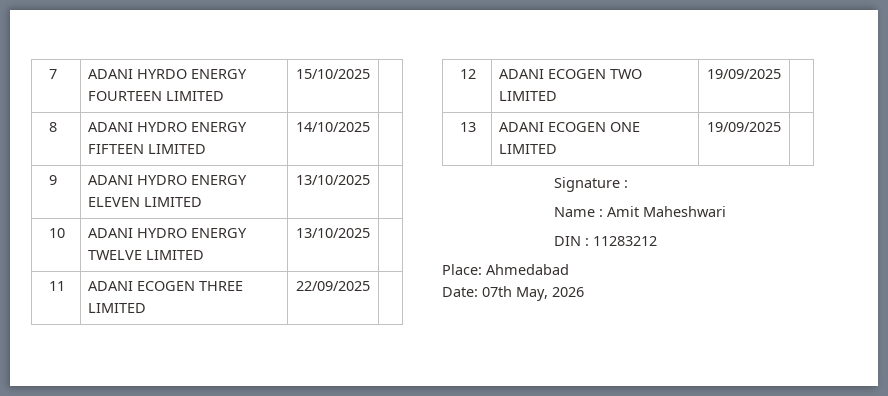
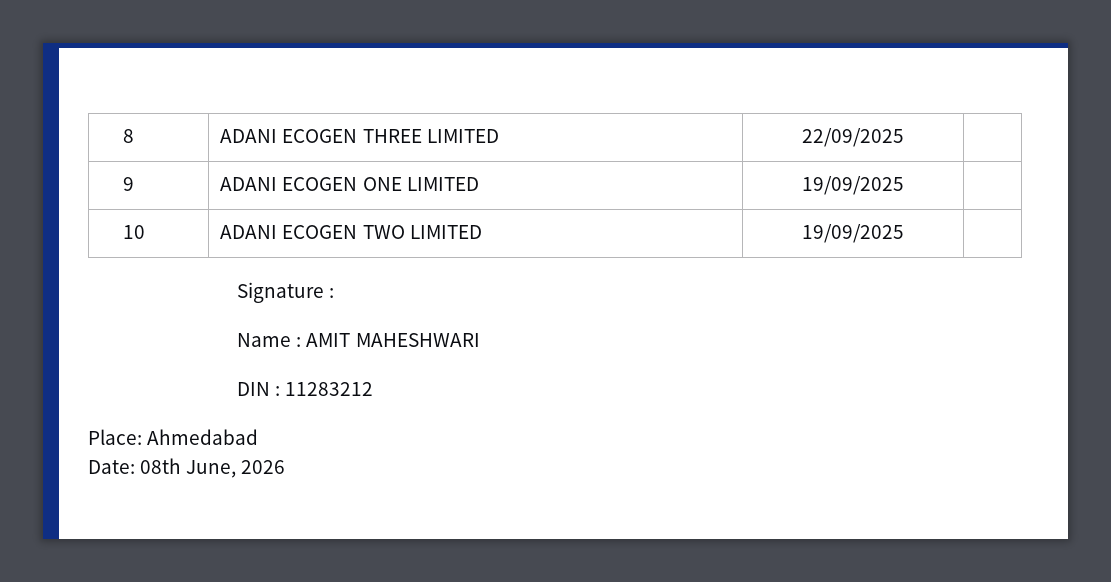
[49,69,58,79] [88,69,248,79] [88,91,225,101] [296,69,370,79] [49,122,58,132] [88,122,248,132] [88,144,207,154] [296,122,370,132] [49,175,58,185] [88,175,248,185] [88,197,203,207] [296,175,370,185] [49,228,66,238] [88,228,248,238] [88,250,205,260] [296,228,370,238] [49,281,66,291] 7 | ADANI HYRDO ENERGY FOURTEEN LIMITED | 15/10/2025 | // 8 | ADANI HYDRO ENERGY FIFTEEN LIMITED | 14/10/2025 | // 9 | ADANI HYDRO ENERGY ELEVEN LIMITED | 13/10/2025 | // 10 | ADANI HYDRO ENERGY TWELVE LIMITED | 13/10/2025 | // 11 -> [122,129,134,143] 8
[460,69,477,79] [499,69,643,79] [499,91,558,101] [707,69,781,79] [460,122,477,132] [499,122,641,132] 12 | ADANI ECOGEN TWO LIMITED | 19/09/2025 | // 13 | ADANI ECOGEN ONE -> [122,177,134,191] [220,177,479,191] [802,176,904,195] [122,225,145,239] [220,225,405,239] 9 | ADANI ECOGEN ONE LIMITED | 19/09/2025 | // 10 | ADANI ECOGEN TWO
[606,206,726,217] Amit Maheshwari -> [306,333,480,347] AMIT MAHESHWARI
[482,286,548,301] 07th May, -> [140,458,237,478] 08th June,

